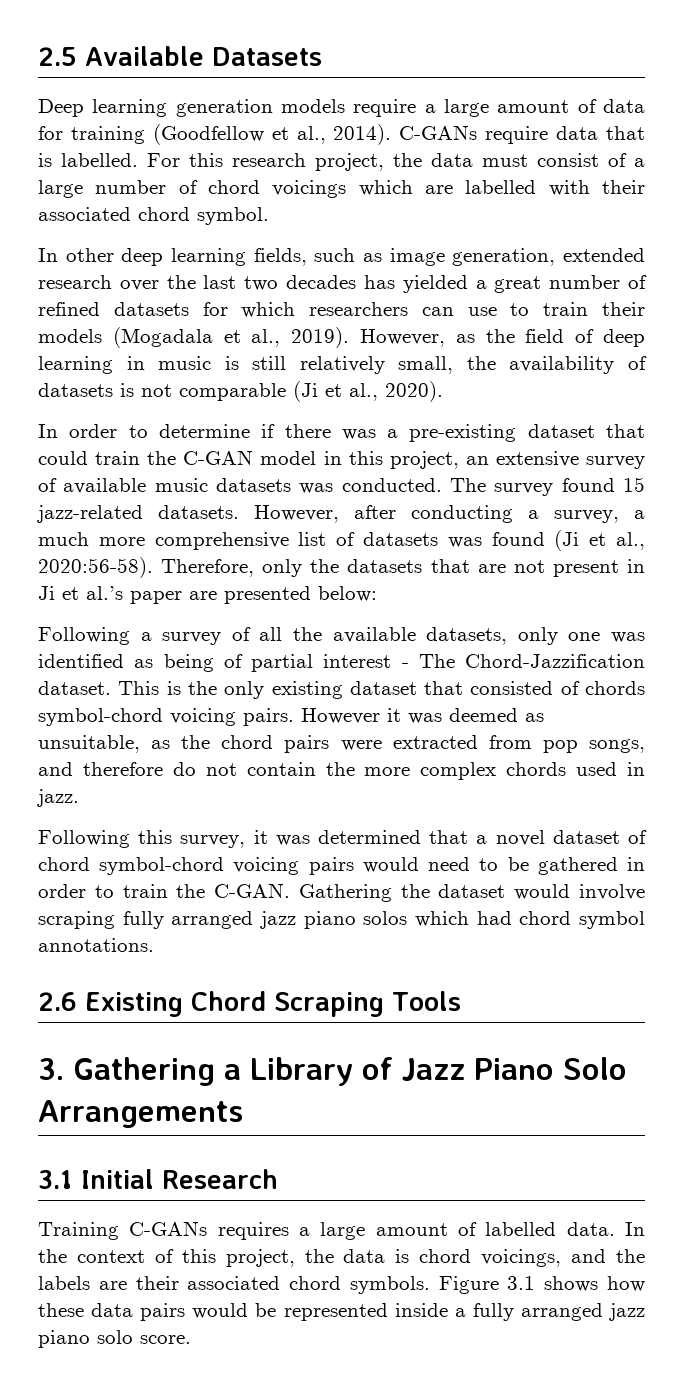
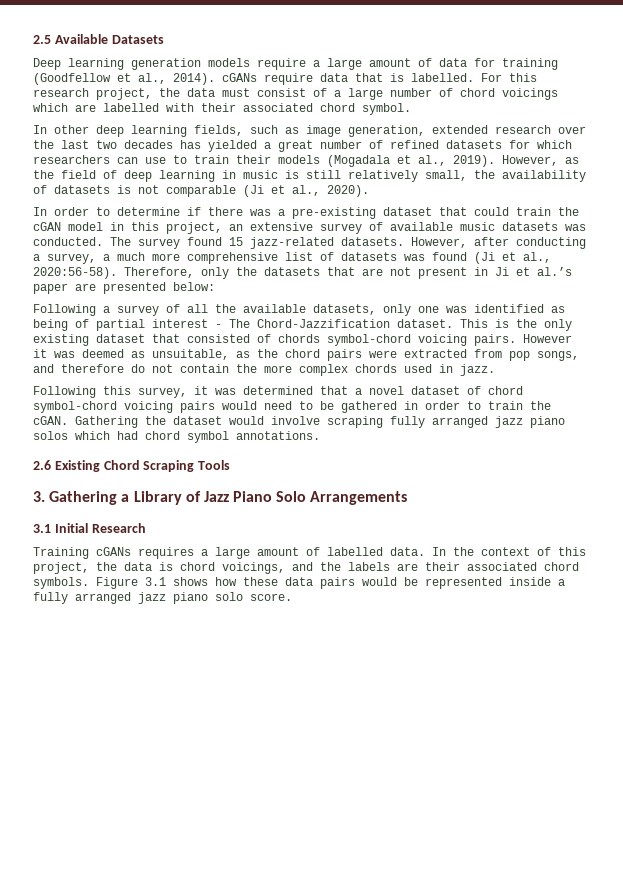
[399,125,478,140] C-GANs -> [222,73,257,82] cGANs
[183,450,254,465] C-GAN -> [33,222,61,231] cGAN
[214,883,291,898] C-GAN. -> [33,416,68,425] cGAN.
[129,1221,208,1236] C-GANs -> [96,547,131,556] cGANs

